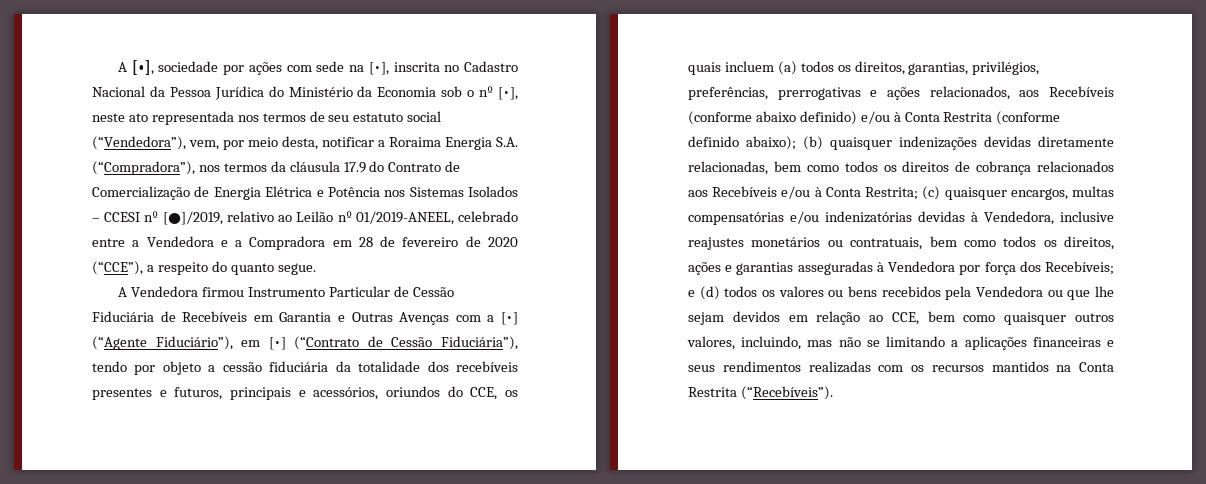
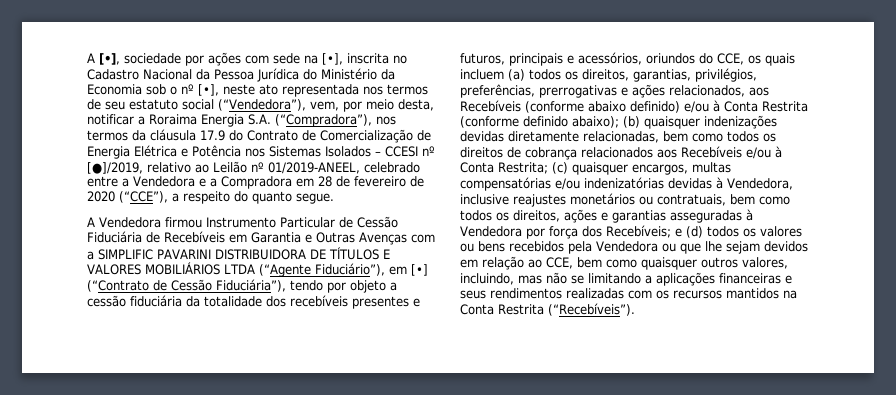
[501,312,519,325] [•] -> [98,247,390,260] [87,262,255,275] SIMPLIFIC PAVARINI DISTRIBUIDORA DE TÍTULOS E VALORES MOBILIÁRIOS LTDA

